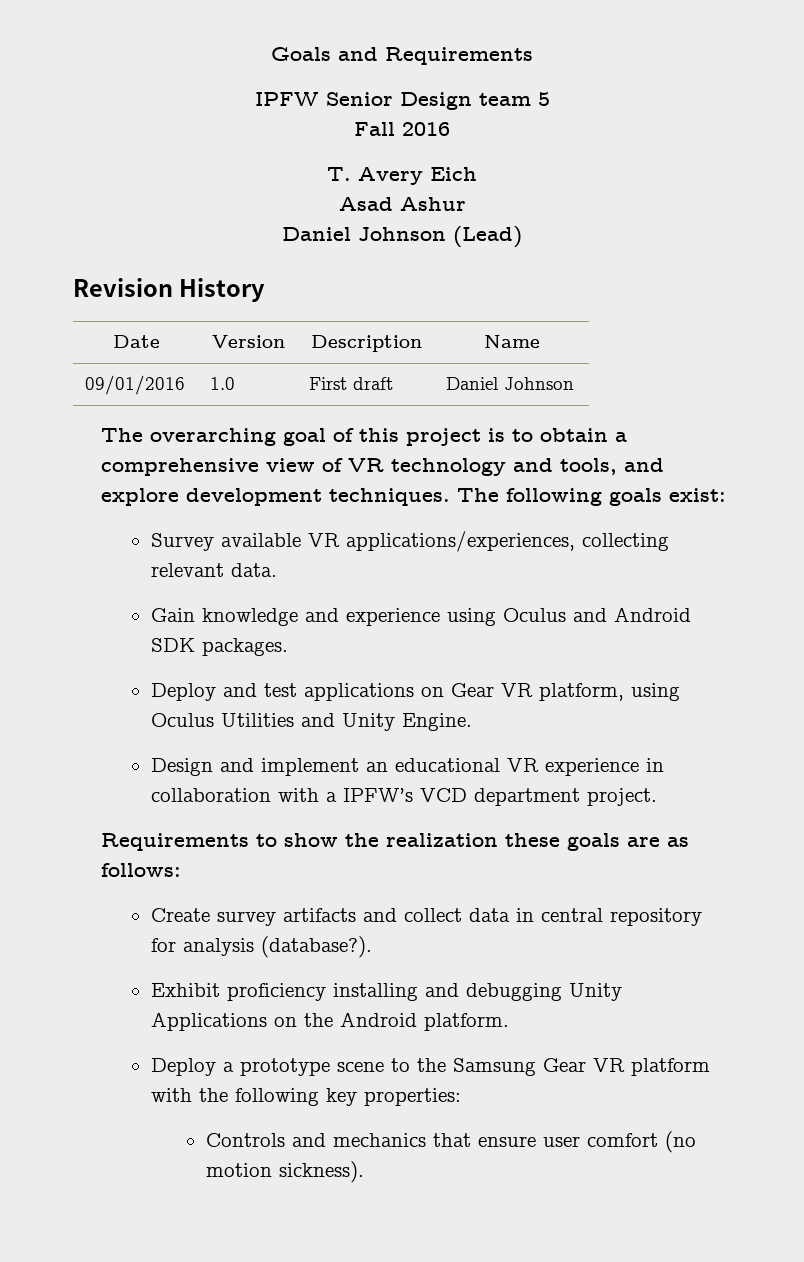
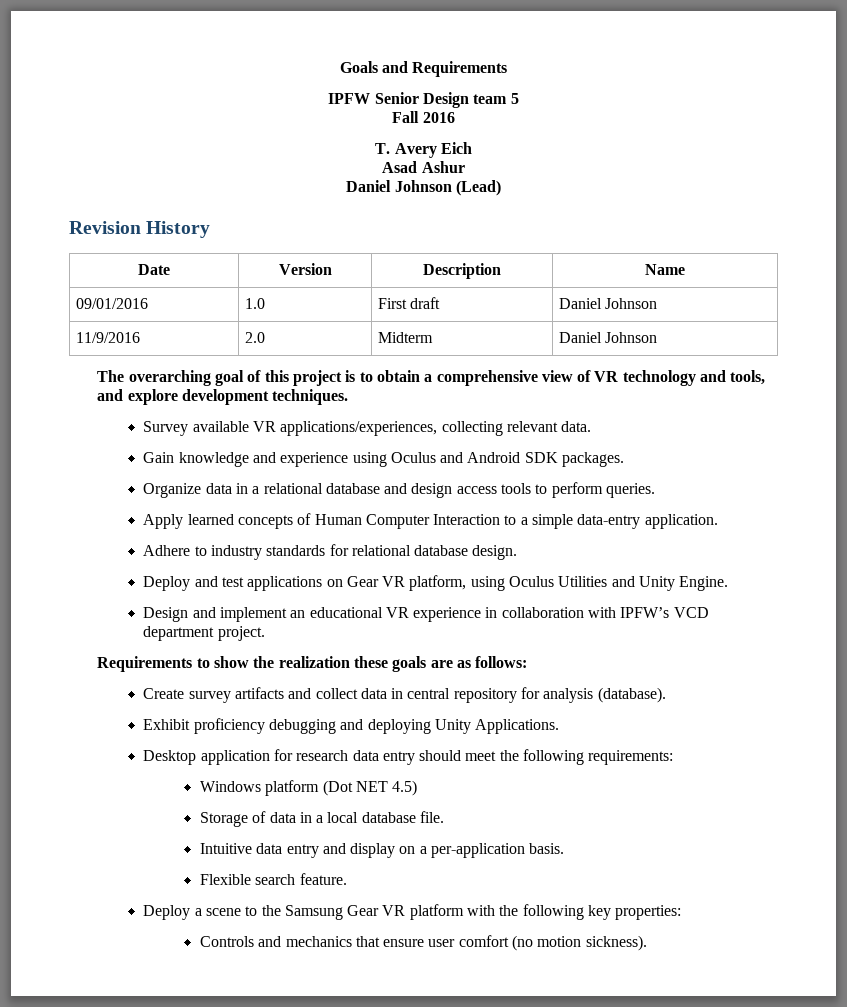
(575, 383) none -> [75,332,140,343] [244,332,265,343] [377,332,433,343] [558,332,658,343] // 11/9/2016 | 2.0 | Midterm | Daniel Johnson
[456,488,726,506] The following goals exist: -> (349, 397) none
(288, 647) none -> [143,482,656,498] [143,513,718,529] [143,544,518,560] // Organize data in a relational database and design access tools to perform queries. // Apply learned concepts of Human Computer Interaction to a simple data-entry application. // Adhere to industry standards for relational database design.
[325,792,337,802] a -> (617, 612) none
[260,936,372,958] (database?). -> [597,687,666,703] (database).
[332,983,622,1001] [150,1012,509,1031] installing and debugging Unity Applications on the Android platform. -> [268,719,560,734] [143,749,674,765] [199,780,418,796] [199,811,445,827] [199,843,565,858] [199,873,347,885] debugging and deploying Unity Applications. // Desktop application for research data entry should meet the following requirements: // Windows platform (Dot NET 4.5) // Storage of data in a local database file. // Intuitive data entry and display on a per-application basis. // Flexible search feature.
[239,1058,330,1076] prototype -> (202, 912) none

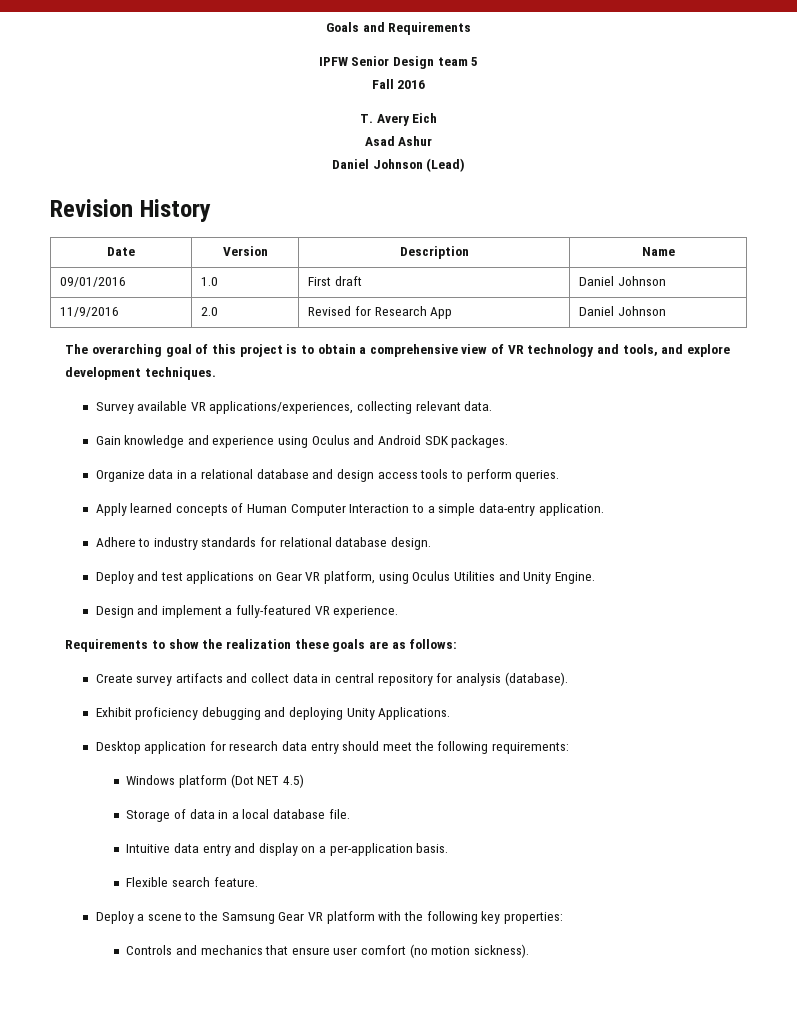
[377,332,433,343] Midterm -> [308,306,453,319] Revised for Research App
[290,607,709,622] [143,626,265,641] an educational VR experience in collaboration with IPFW’s VCD department project. -> [225,605,399,618] a fully-featured VR experience.

